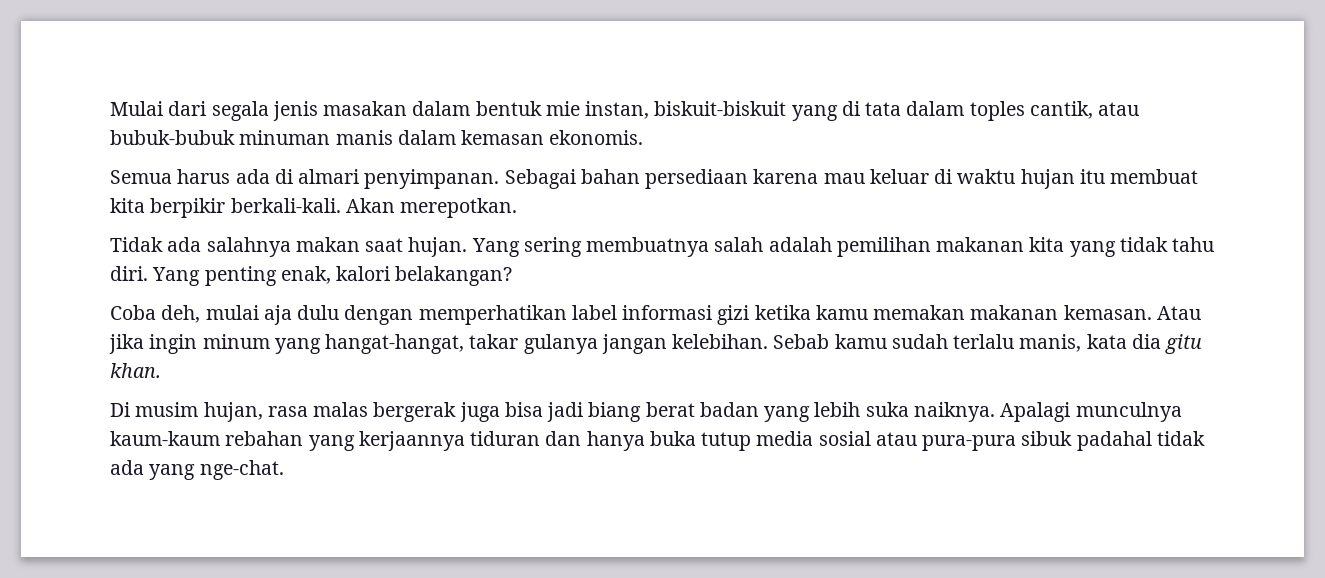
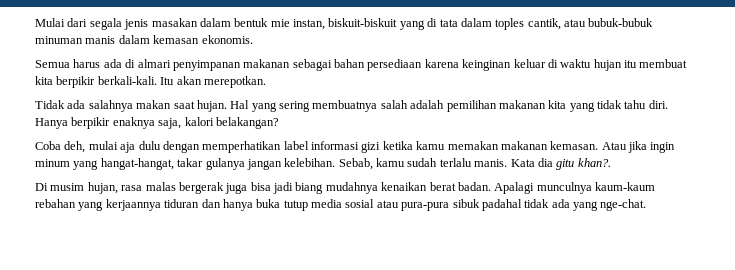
[364,169,576,189] penyimpanan. Sebagai -> [172,59,332,71] penyimpanan makanan sebagai
[823,173,865,184] mau -> [462,59,512,71] keinginan
[345,198,395,213] Akan -> [160,76,202,85] Itu akan
[471,238,520,257] Yang -> [230,100,277,112] Hal yang
[152,266,331,286] Yang penting enak, -> [35,117,182,129] Hanya berpikir enaknya saja,
[773,334,830,349] Sebab -> [338,158,373,170] Sebab,
[1019,334,1127,352] manis, kata -> [474,159,535,167] manis. Kata
[110,363,161,378] khan. -> [577,158,611,167] khan?.
[645,402,995,422] berat badan yang lebih suka naiknya. -> [325,182,491,194] mudahnya kenaikan berat badan.

